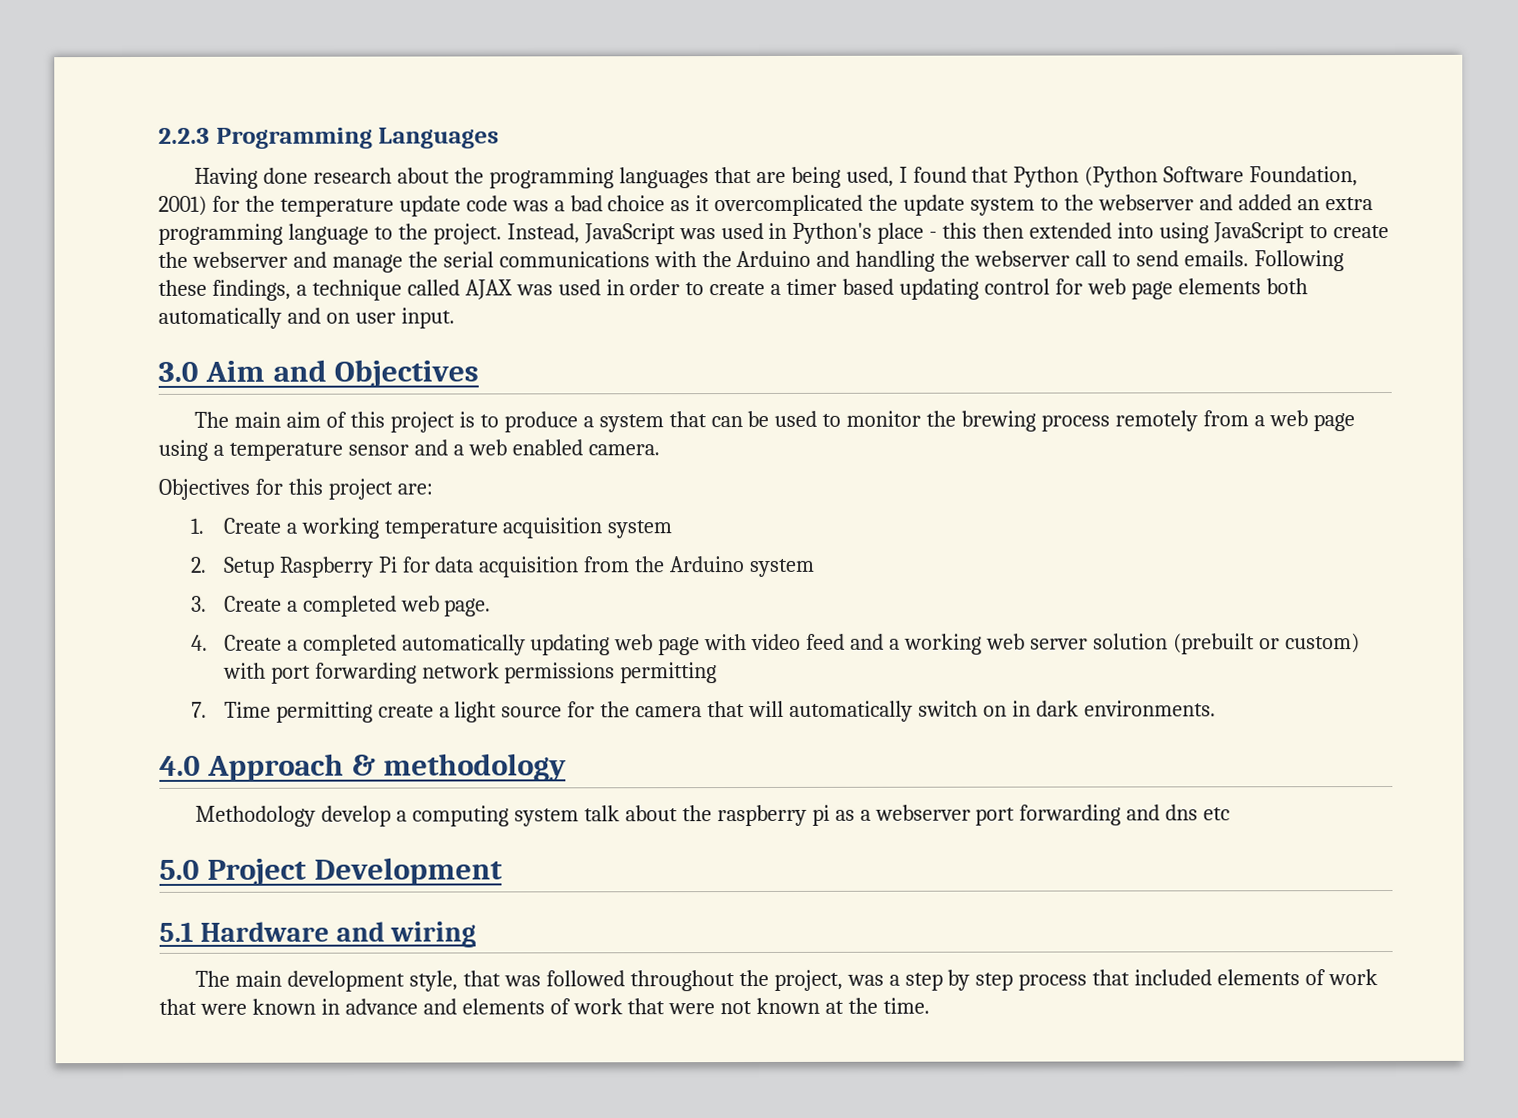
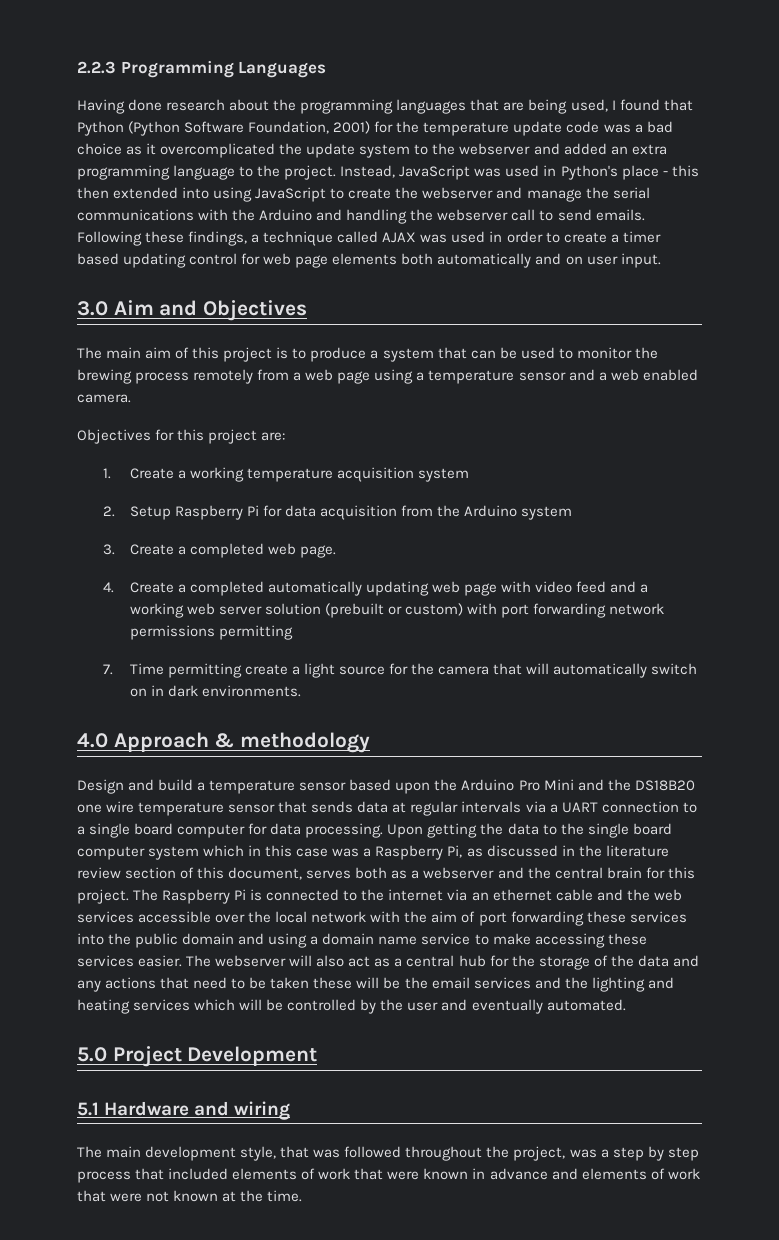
[195,804,1231,827] Methodology develop a computing system talk about the raspberry pi as a webserver port forwarding and dns etc -> [77,779,695,794] [77,801,697,816] [77,823,672,838] [77,845,669,860] [77,867,695,880] [77,889,682,904] [77,911,687,926] [77,933,647,948] [77,955,699,970] [77,977,674,992] [77,999,626,1014] Design and build a temperature sensor based upon the Arduino Pro Mini and the DS18B20 one wire temperature sensor that sends data at regular intervals via a UART connection to a single board computer for data processing. Upon getting the data to the single board computer system which in this case was a Raspberry Pi, as discussed in the literature review section of this document, serves both as a webserver and the central brain for this project. The Raspberry Pi is connected to the internet via an ethernet cable and the web services accessible over the local network with the aim of port forwarding these services into the public domain and using a domain name service to make accessing these services easier. The webserver will also act as a central hub for the storage of the data and any actions that need to be taken these will be the email services and the lighting and heating services which will be controlled by the user and eventually automated.

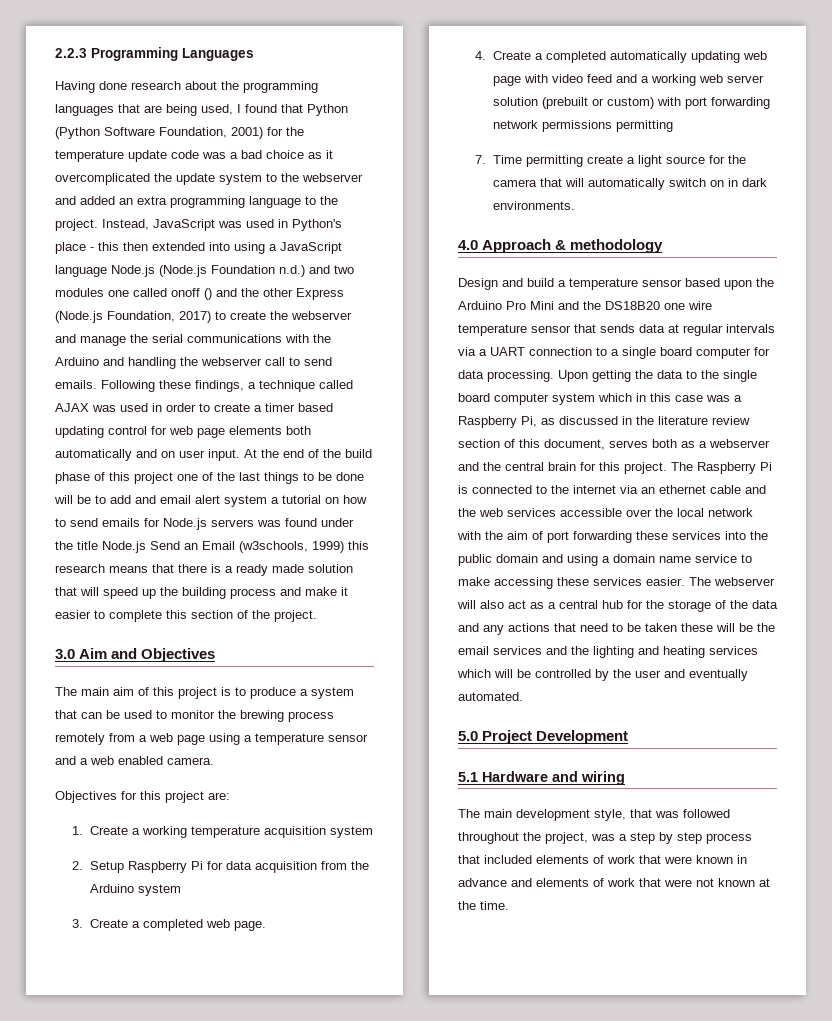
[255,187,327,202] JavaScript -> [269,242,342,254] [55,265,354,277] [55,288,344,300] [55,311,211,323] a JavaScript language Node.js (Node.js Foundation n.d.) and two modules one called onoff () and the other Express (Node.js Foundation, 2017)
(661, 260) none -> [244,449,372,458] [55,472,364,484] [54,495,367,507] [55,518,354,530] [55,541,369,553] [55,564,353,576] [55,587,348,599] [55,610,317,622] At the end of the build phase of this project one of the last things to be done will be to add and email alert system a tutorial on how to send emails for Node.js servers was found under the title Node.js Send an Email (w3schools, 1999) this research means that there is a ready made solution that will speed up the building process and make it easier to complete this section of the project.

